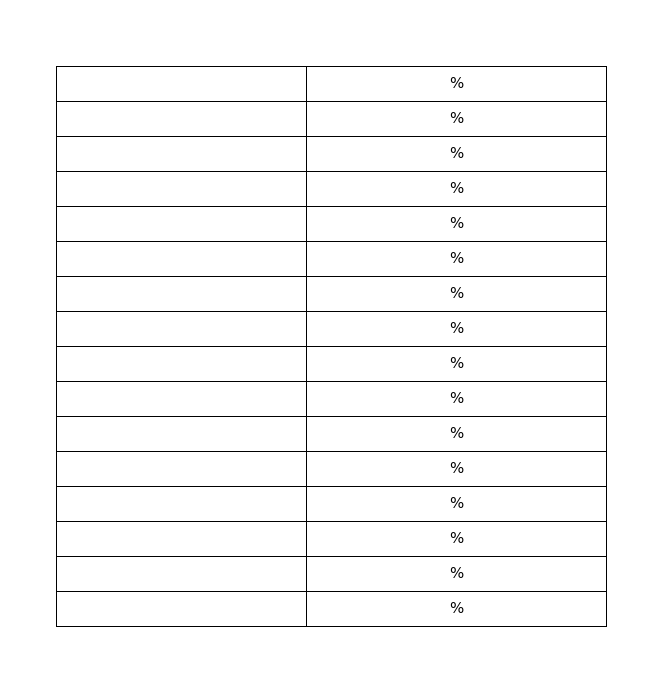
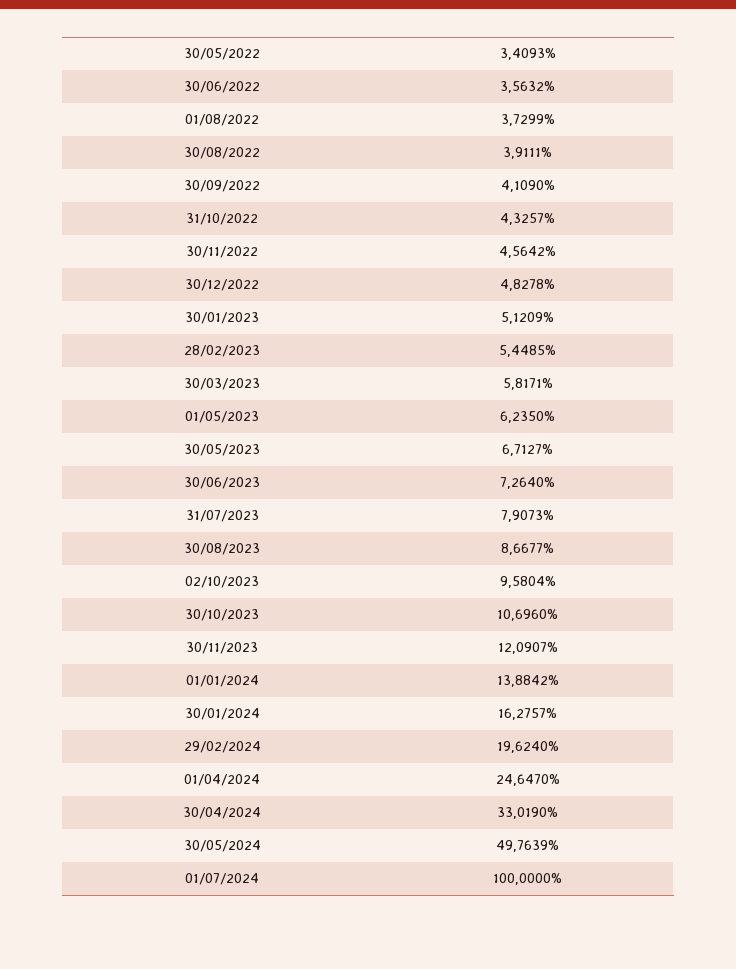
[449,77,464,88] [449,112,464,123] [449,147,464,158] [449,182,464,193] [449,217,464,228] [449,252,464,263] [449,287,464,298] [449,322,464,333] [449,357,464,368] [449,392,464,403] [449,427,464,438] [449,462,464,473] [449,497,464,508] [449,532,464,543] [449,567,464,578] [449,602,464,613] | % // | % // | % // | % // | % // | % // | % // | % // | % // | % // | % // | % // | % // | % // | % // | % -> [184,48,260,60] [499,48,556,60] [184,81,260,93] [500,81,555,93] [185,114,259,126] [500,114,555,126] [184,147,260,159] [503,147,552,159] [184,180,260,192] [500,180,555,192] [186,213,258,225] [500,213,555,225] [186,246,258,258] [499,246,556,258] [185,279,259,291] [500,279,555,291] [185,312,259,324] [501,312,554,324] [184,345,260,357] [499,345,556,357] [184,378,260,390] [502,378,553,390] [185,411,259,423] [500,411,555,423] [184,444,260,456] [502,444,553,456] [184,477,260,489] [500,477,555,489] [185,510,259,522] [501,510,554,522] [184,543,260,555] [501,543,554,555] [185,576,259,588] [499,576,556,588] [185,609,259,621] [497,609,558,621] [186,642,258,654] [497,642,558,654] [185,675,259,687] [496,675,559,687] [184,708,260,720] [498,708,557,720] [183,741,261,753] [496,741,559,753] [184,774,260,786] [495,774,560,786] [183,807,261,819] [497,807,558,819] [183,840,261,852] [496,840,559,852] [185,873,259,885] [493,873,562,885] 30/05/2022 | 3,4093% // 30/06/2022 | 3,5632% // 01/08/2022 | 3,7299% // 30/08/2022 | 3,9111% // 30/09/2022 | 4,1090% // 31/10/2022 | 4,3257% // 30/11/2022 | 4,5642% // 30/12/2022 | 4,8278% // 30/01/2023 | 5,1209% // 28/02/2023 | 5,4485% // 30/03/2023 | 5,8171% // 01/05/2023 | 6,2350% // 30/05/2023 | 6,7127% // 30/06/2023 | 7,2640% // 31/07/2023 | 7,9073% // 30/08/2023 | 8,6677% // 02/10/2023 | 9,5804% // 30/10/2023 | 10,6960% // 30/11/2023 | 12,0907% // 01/01/2024 | 13,8842% // 30/01/2024 | 16,2757% // 29/02/2024 | 19,6240% // 01/04/2024 | 24,6470% // 30/04/2024 | 33,0190% // 30/05/2024 | 49,7639% // 01/07/2024 | 100,0000%

